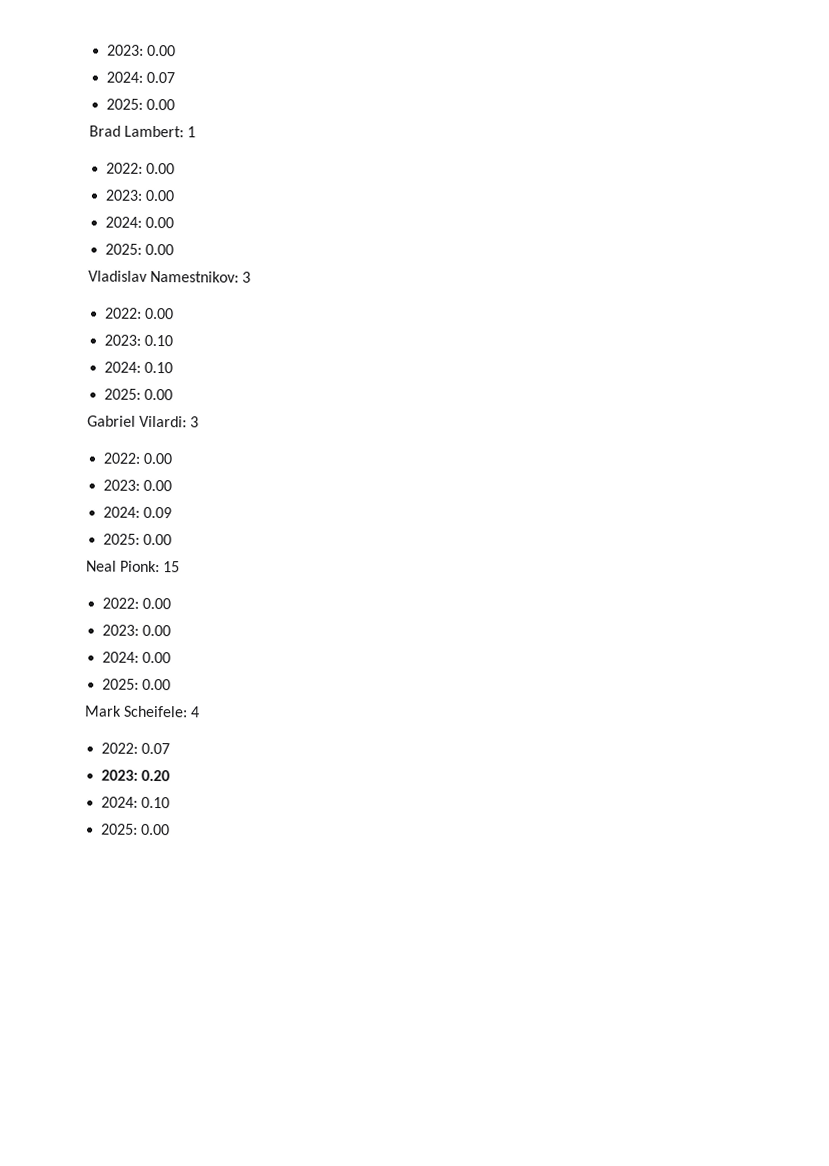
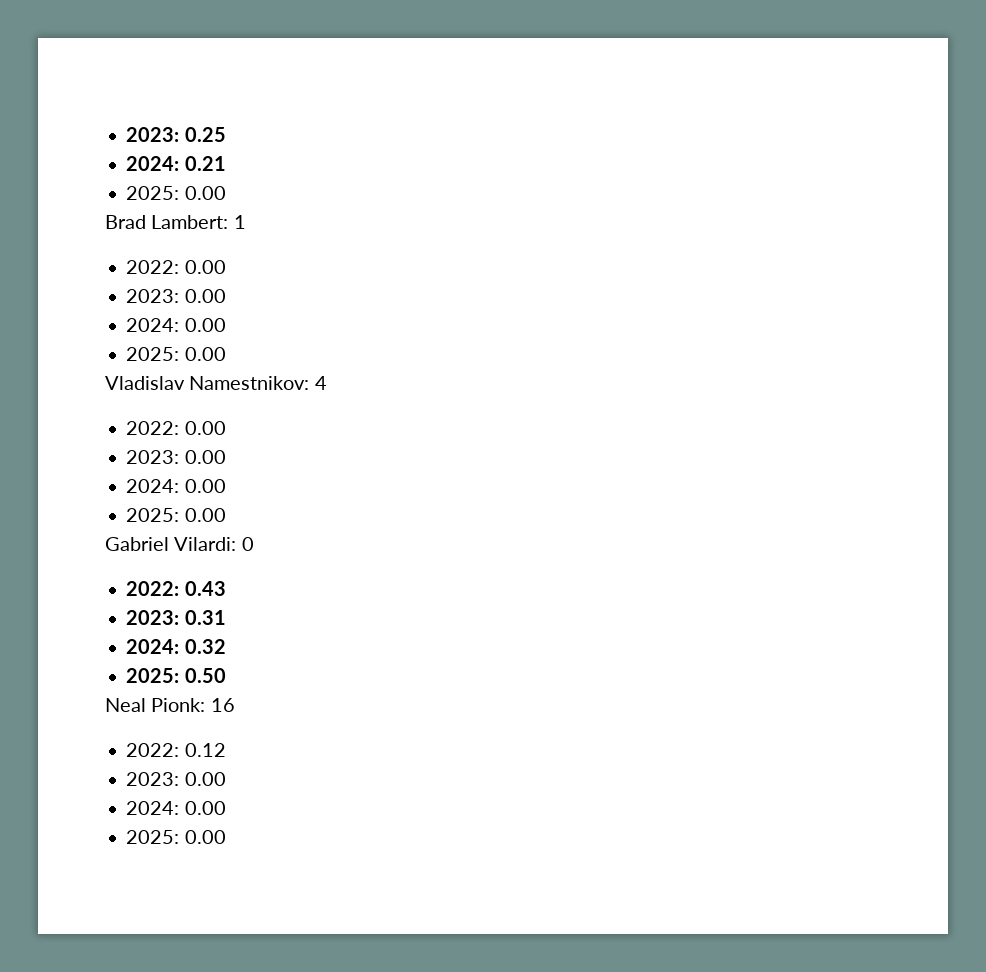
[107,44,177,57] [106,71,176,84] 2023: 0.00 // 2024: 0.07 -> [126,127,226,142] [126,156,226,171] 2023: 0.25 // 2024: 0.21
[242,271,252,283] [105,307,175,320] [104,334,174,347] [104,361,174,374] [104,388,174,401] [87,415,200,428] [103,452,173,465] [103,479,173,492] [103,506,173,519] [103,533,173,546] [86,560,181,573] [102,597,172,610] [102,624,172,637] [102,651,172,664] [102,678,172,691] [84,705,201,718] [101,742,171,755] [101,769,171,782] [101,796,171,809] 3 // 2022: 0.00 // 2023: 0.10 // 2024: 0.10 // 2025: 0.00 // Gabriel Vilardi: 3 // 2022: 0.00 // 2023: 0.00 // 2024: 0.09 // 2025: 0.00 // Neal Pionk: 15 // 2022: 0.00 // 2023: 0.00 // 2024: 0.00 // 2025: 0.00 // Mark Scheifele: 4 // 2022: 0.07 // 2023: 0.20 // 2024: 0.10 -> [314,376,327,390] [126,421,226,435] [126,450,226,464] [126,479,226,493] [126,508,226,522] [105,537,254,551] [126,581,226,596] [126,610,226,625] [126,639,226,654] [126,668,226,683] [105,698,235,712] [126,743,226,757] [126,772,226,786] [126,801,226,815] 4 // 2022: 0.00 // 2023: 0.00 // 2024: 0.00 // 2025: 0.00 // Gabriel Vilardi: 0 // 2022: 0.43 // 2023: 0.31 // 2024: 0.32 // 2025: 0.50 // Neal Pionk: 16 // 2022: 0.12 // 2023: 0.00 // 2024: 0.00

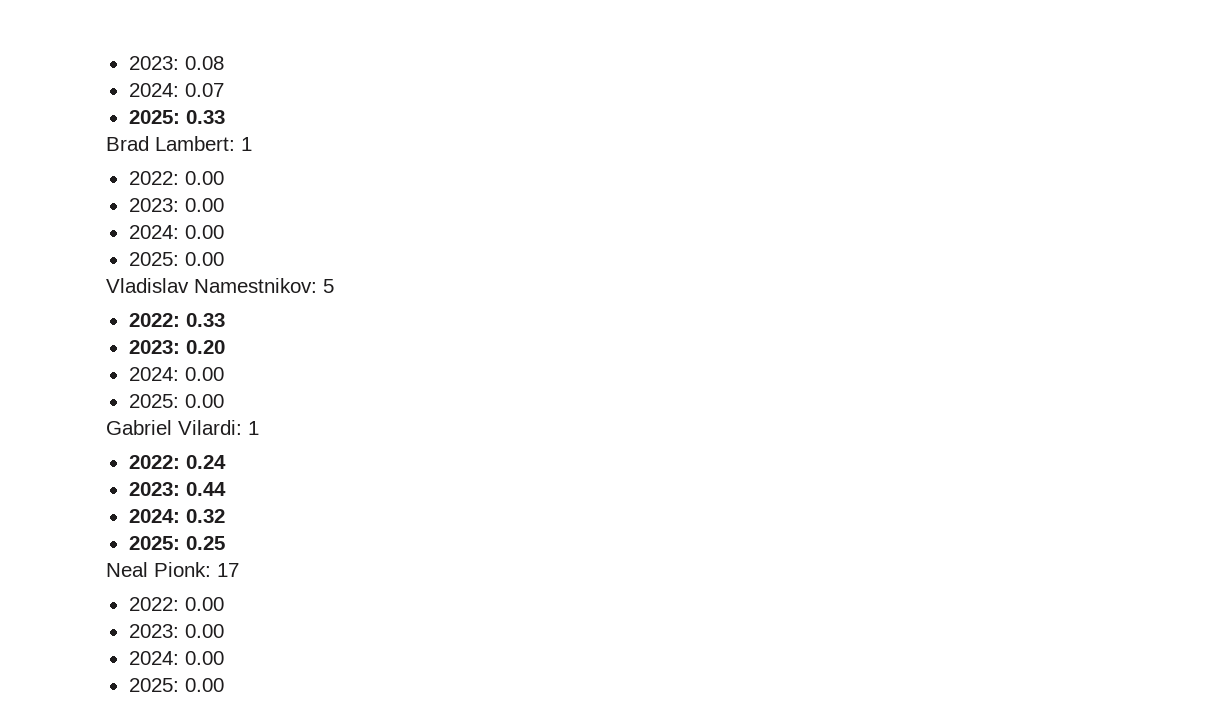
[126,127,226,142] [126,156,226,171] [126,186,226,200] 2023: 0.25 // 2024: 0.21 // 2025: 0.00 -> [128,56,224,70] [128,83,224,97] [128,110,225,124] 2023: 0.08 // 2024: 0.07 // 2025: 0.33
[314,376,327,390] [126,421,226,435] [126,450,226,464] [126,479,226,493] [126,508,226,522] [105,537,254,551] [126,581,226,596] [126,610,226,625] [126,639,226,654] [126,668,226,683] [105,698,235,712] [126,743,226,757] [126,772,226,786] [126,801,226,815] [126,830,226,844] 4 // 2022: 0.00 // 2023: 0.00 // 2024: 0.00 // 2025: 0.00 // Gabriel Vilardi: 0 // 2022: 0.43 // 2023: 0.31 // 2024: 0.32 // 2025: 0.50 // Neal Pionk: 16 // 2022: 0.12 // 2023: 0.00 // 2024: 0.00 // 2025: 0.00 -> [323,279,334,293] [128,313,225,327] [128,340,225,354] [128,367,224,381] [128,394,224,408] [106,420,259,435] [128,455,226,469] [128,482,226,496] [128,509,225,523] [128,536,225,550] [106,562,239,577] [128,597,224,611] [128,624,224,638] [128,651,224,665] [128,678,224,692] 5 // 2022: 0.33 // 2023: 0.20 // 2024: 0.00 // 2025: 0.00 // Gabriel Vilardi: 1 // 2022: 0.24 // 2023: 0.44 // 2024: 0.32 // 2025: 0.25 // Neal Pionk: 17 // 2022: 0.00 // 2023: 0.00 // 2024: 0.00 // 2025: 0.00

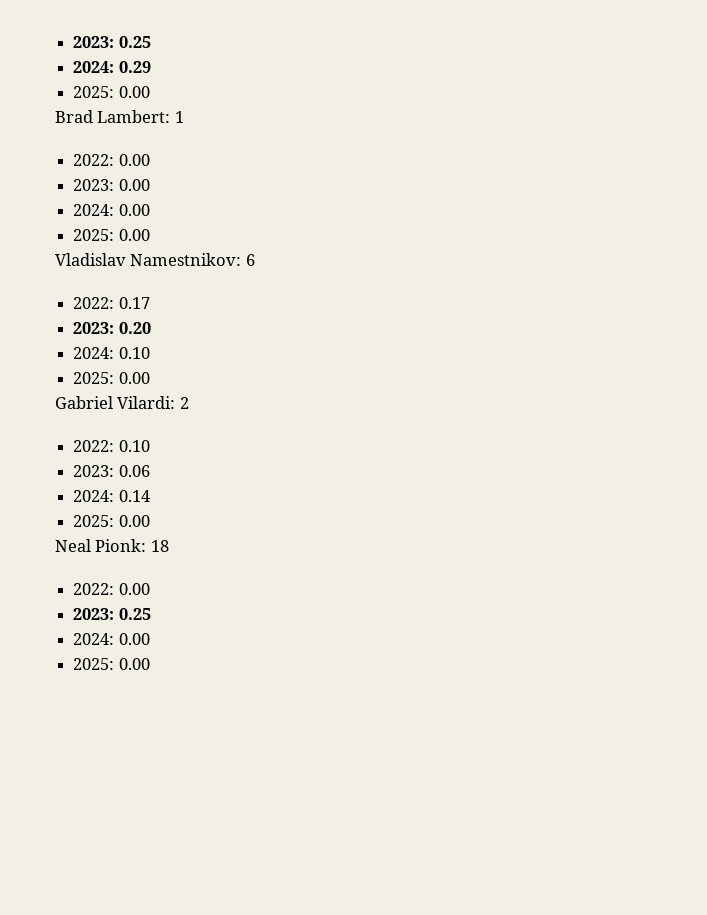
[128,56,224,70] [128,83,224,97] [128,110,225,124] 2023: 0.08 // 2024: 0.07 // 2025: 0.33 -> [73,36,151,48] [73,61,151,73] [73,86,150,98] 2023: 0.25 // 2024: 0.29 // 2025: 0.00
[323,279,334,293] [128,313,225,327] 5 // 2022: 0.33 -> [245,254,255,266] [73,297,150,309] 6 // 2022: 0.17
[184,367,224,381] [128,394,224,408] [106,420,259,435] [128,455,226,469] [128,482,226,496] [128,509,225,523] [128,536,225,550] [106,562,239,577] [128,597,224,611] [128,624,224,638] 0.00 // 2025: 0.00 // Gabriel Vilardi: 1 // 2022: 0.24 // 2023: 0.44 // 2024: 0.32 // 2025: 0.25 // Neal Pionk: 17 // 2022: 0.00 // 2023: 0.00 -> [118,347,150,359] [73,372,150,384] [55,396,189,409] [73,440,150,452] [73,465,150,477] [73,490,150,502] [73,515,150,527] [55,539,169,552] [73,583,150,595] [73,608,151,620] 0.10 // 2025: 0.00 // Gabriel Vilardi: 2 // 2022: 0.10 // 2023: 0.06 // 2024: 0.14 // 2025: 0.00 // Neal Pionk: 18 // 2022: 0.00 // 2023: 0.25

